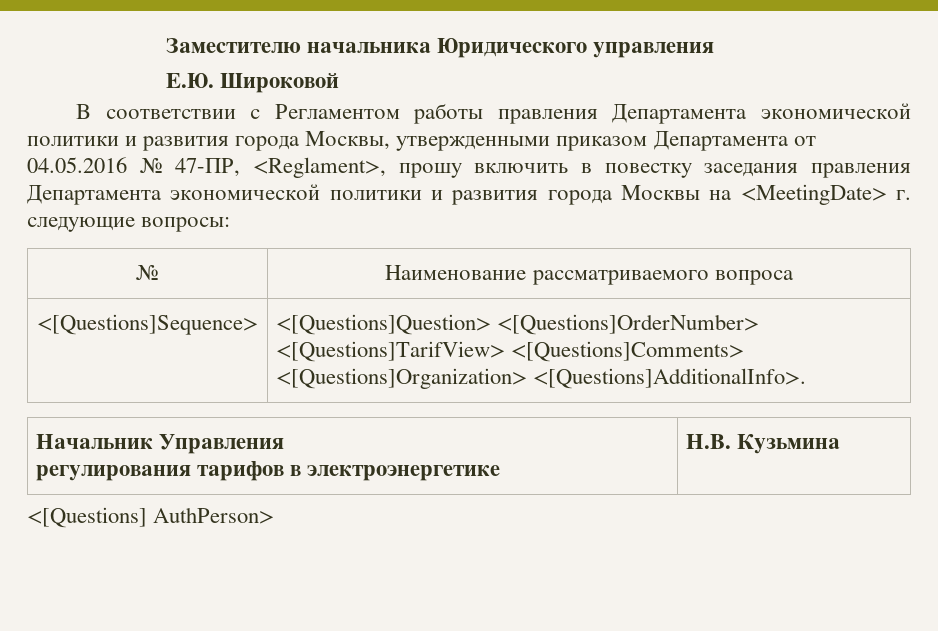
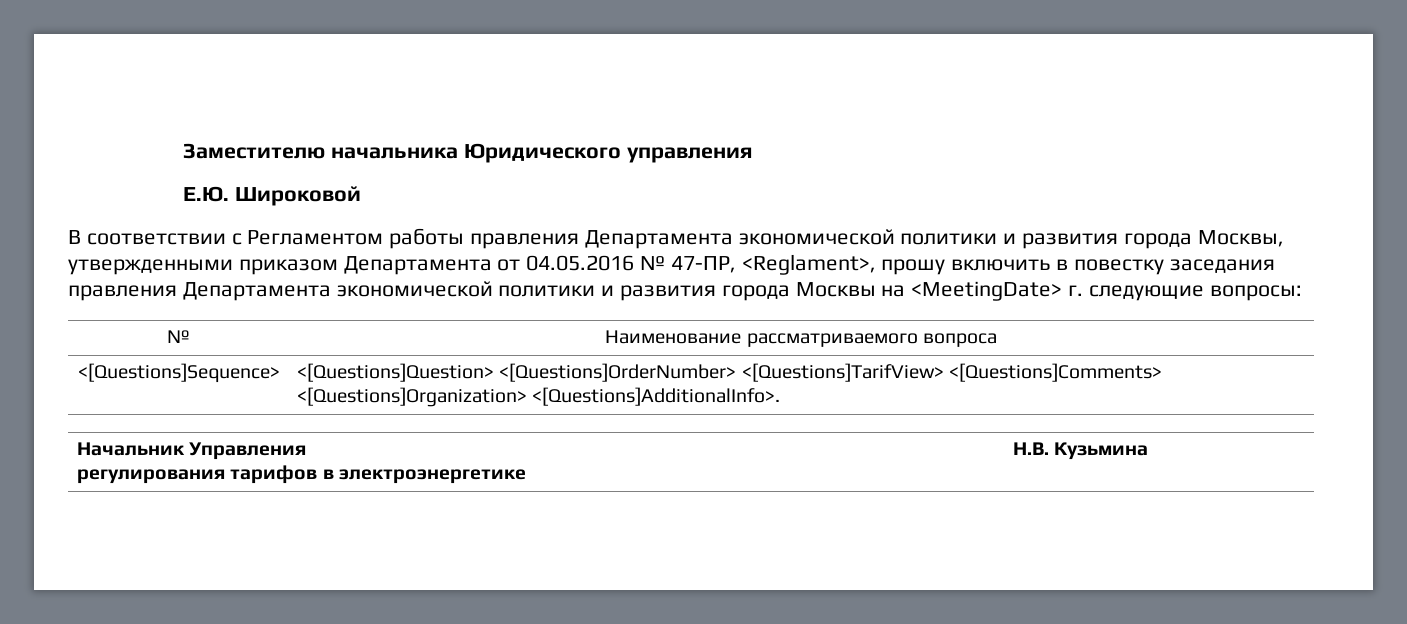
[27,507,275,528] // <[Questions] AuthPerson> -> (1149, 451) none

